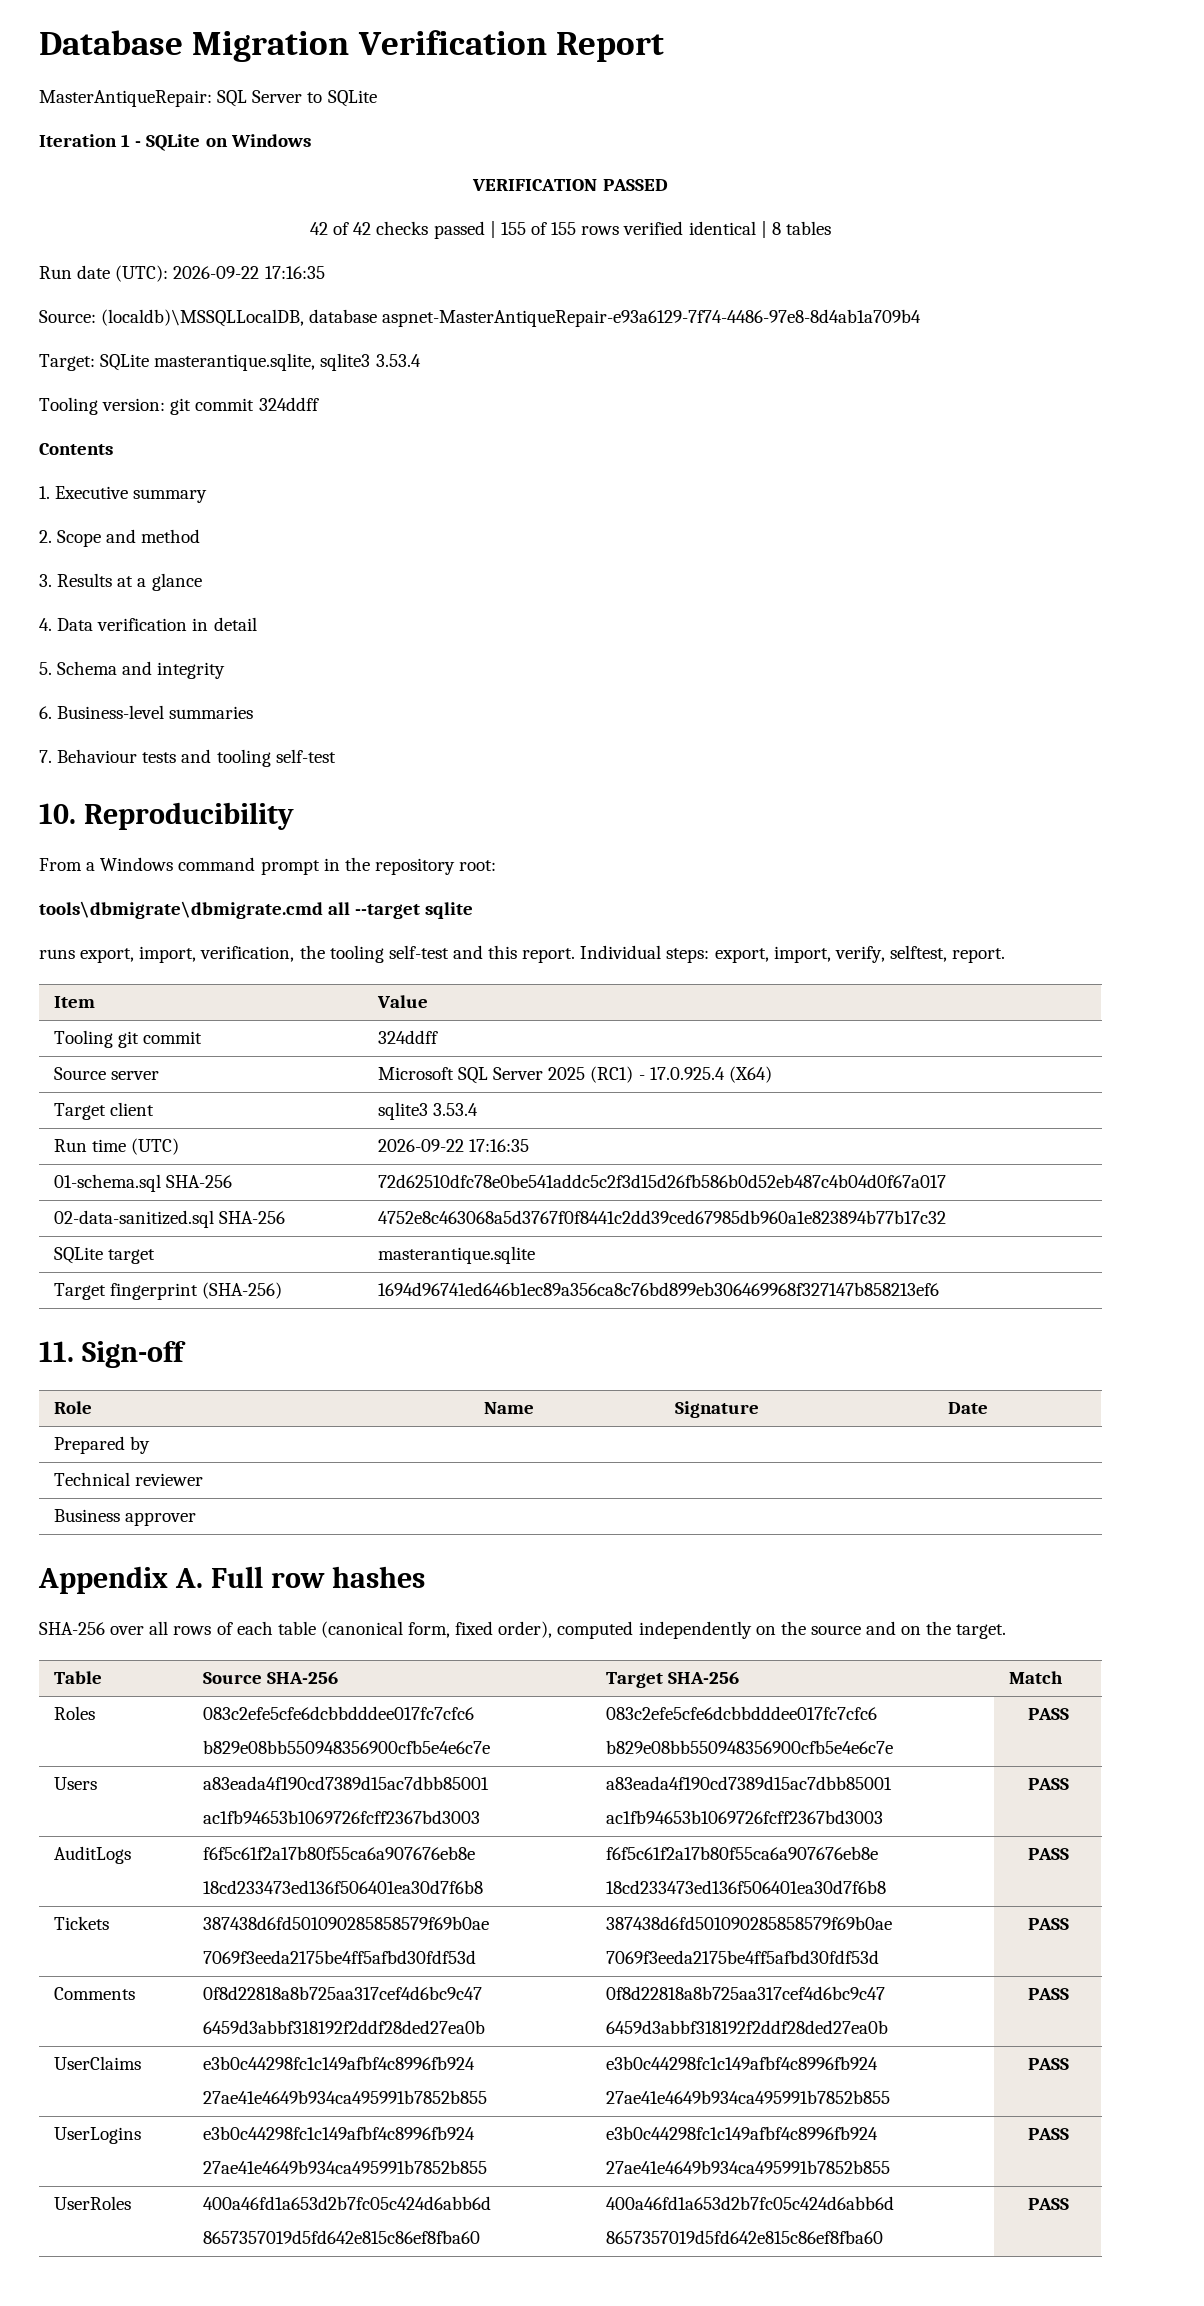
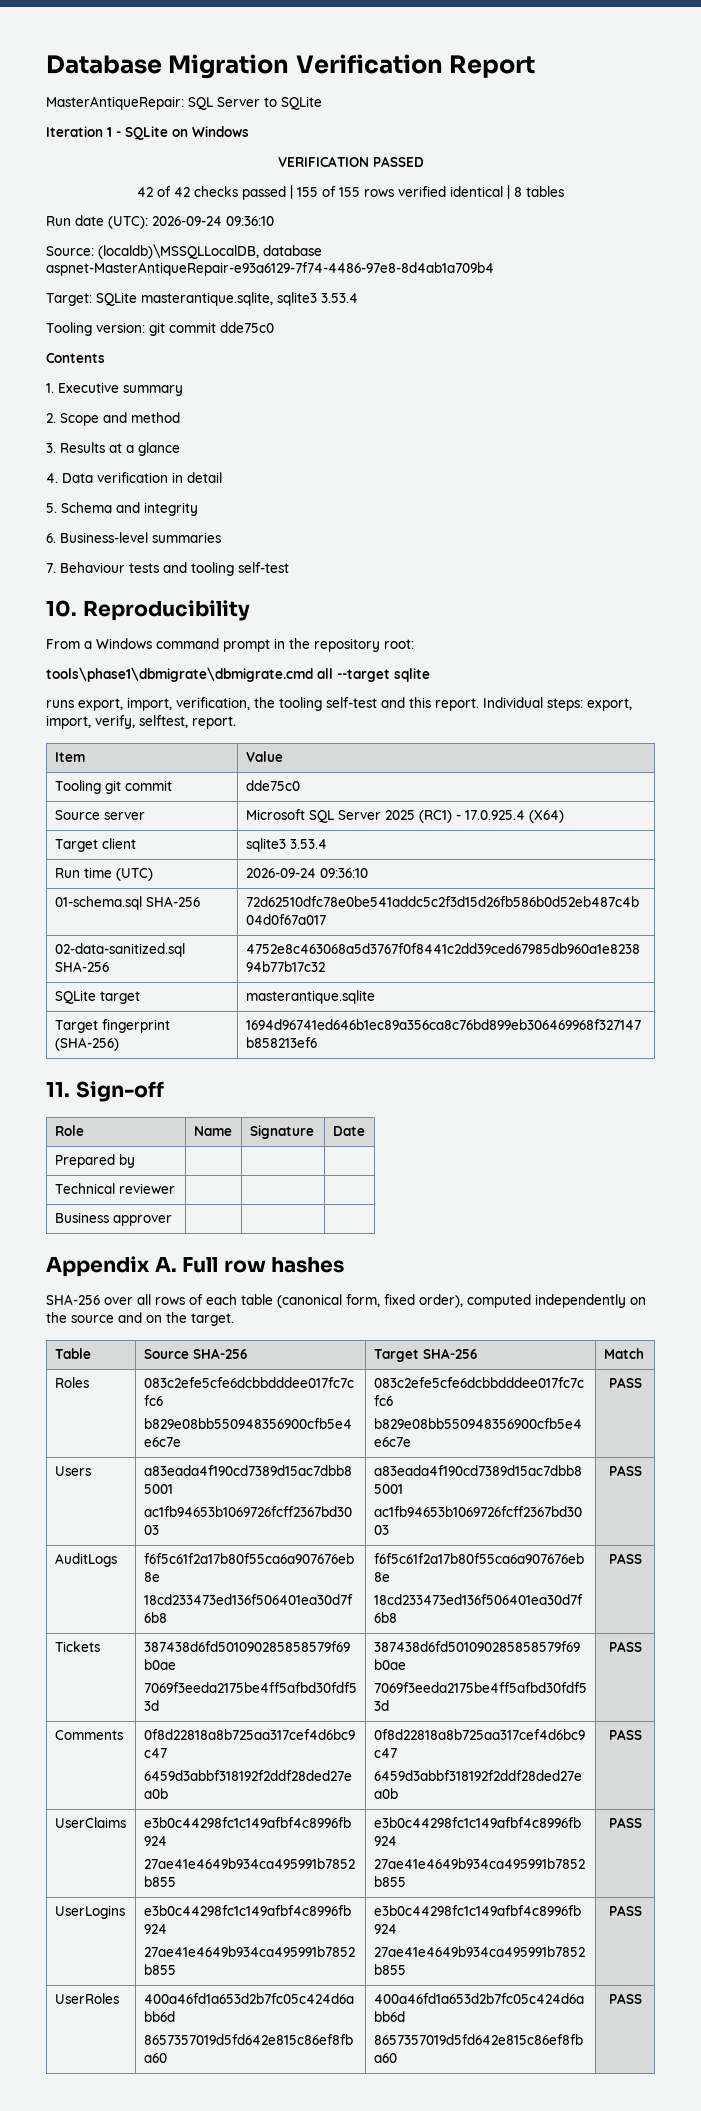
[173,266,325,279] 2026-09-22 17:16:35 -> [152,216,274,226] 2026-09-24 09:36:10
[258,397,319,411] 324ddff -> [220,322,274,333] dde75c0
[39,901,323,919] tools\dbmigrate\dbmigrate.cmd -> [46,667,313,682] tools\phase1\dbmigrate\dbmigrate.cmd
[377,1030,438,1044] 324ddff -> [245,780,300,791] dde75c0
[377,1139,530,1152] 2026-09-22 17:16:35 -> [245,868,368,878] 2026-09-24 09:36:10

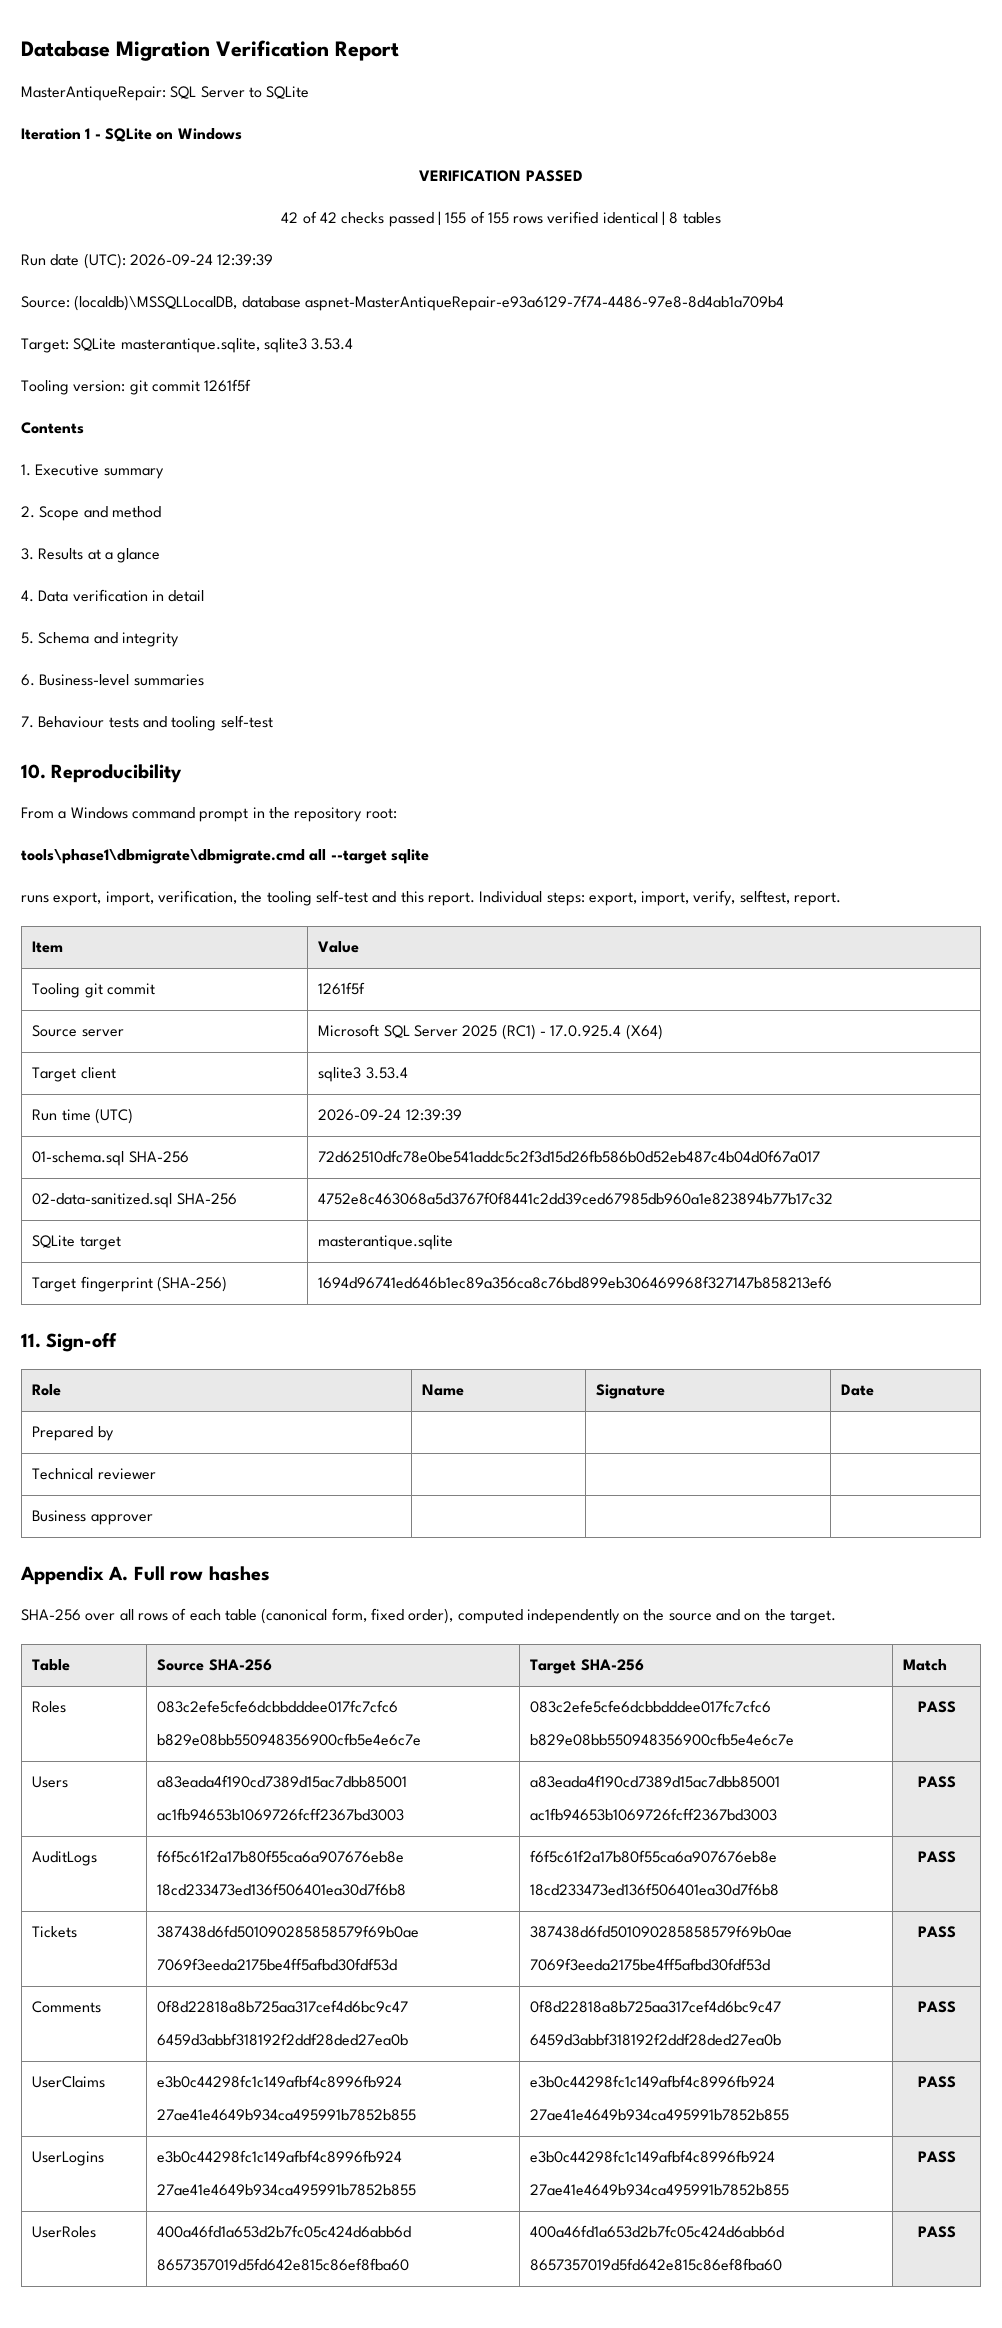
[226,216,274,226] 09:36:10 -> [217,254,274,266] 12:39:39
[220,322,274,333] dde75c0 -> [204,379,252,392] 1261f5f
[245,780,300,791] dde75c0 -> [318,982,366,995] 1261f5f
[319,868,368,878] 09:36:10 -> [405,1109,462,1121] 12:39:39

